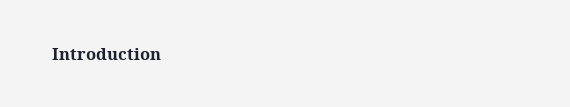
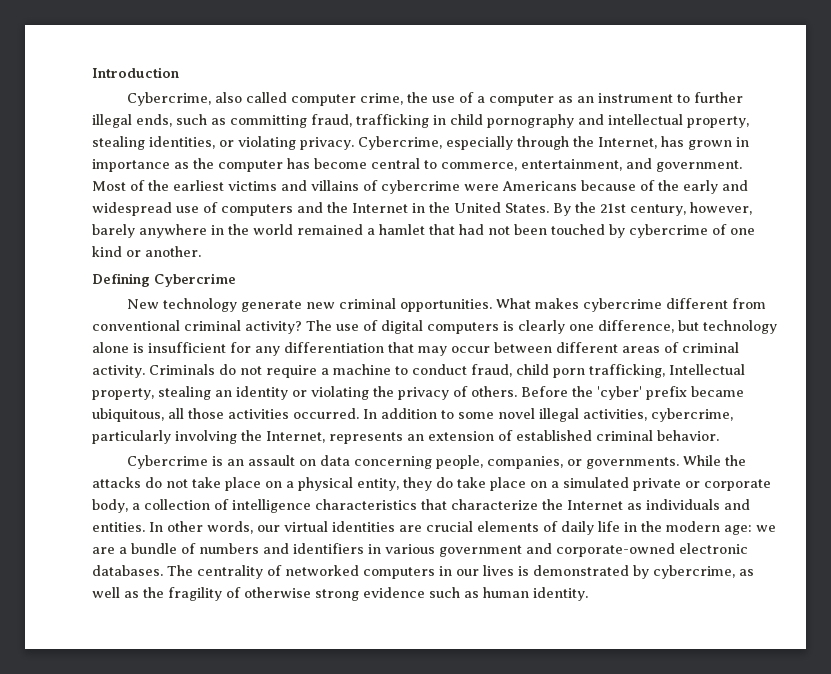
(161, 54) none -> [127,92,744,106] [92,114,749,128] [92,136,749,150] [92,158,742,172] [92,180,748,194] [92,202,752,216] [92,224,755,238] [92,246,201,257] [92,273,236,287] [127,298,767,312] [92,320,777,334] [92,342,739,356] [92,364,745,378] [92,386,744,400] [92,408,733,422] [92,430,719,444] [127,455,747,469] [92,477,771,491] [92,499,750,513] [92,521,776,535] [92,543,748,557] [92,565,754,579] [92,587,588,601] // Cybercrime, also called computer crime, the use of a computer as an instrument to further illegal ends, such as committing fraud, trafficking in child pornography and intellectual property, stealing identities, or violating privacy. Cybercrime, especially through the Internet, has grown in importance as the computer has become central to commerce, entertainment, and government. Most of the earliest victims and villains of cybercrime were Americans because of the early and widespread use of computers and the Internet in the United States. By the 21st century, however, barely anywhere in the world remained a hamlet that had not been touched by cybercrime of one kind or another. // Defining Cybercrime // New technology generate new criminal opportunities. What makes cybercrime different from conventional criminal activity? The use of digital computers is clearly one difference, but technology alone is insufficient for any differentiation that may occur between different areas of criminal activity. Criminals do not require a machine to conduct fraud, child porn trafficking, Intellectual property, stealing an identity or violating the privacy of others. Before the 'cyber' prefix became ubiquitous, all those activities occurred. In addition to some novel illegal activities, cybercrime, particularly involving the Internet, represents an extension of established criminal behavior. // Cybercrime is an assault on data concerning people, companies, or governments. While the attacks do not take place on a physical entity, they do take place on a simulated private or corporate body, a collection of intelligence characteristics that characterize the Internet as individuals and entities. In other words, our virtual identities are crucial elements of daily life in the modern age: we are a bundle of numbers and identifiers in various government and corporate-owned electronic databases. The centrality of networked computers in our lives is demonstrated by cybercrime, as well as the fragility of otherwise strong evidence such as human identity.

